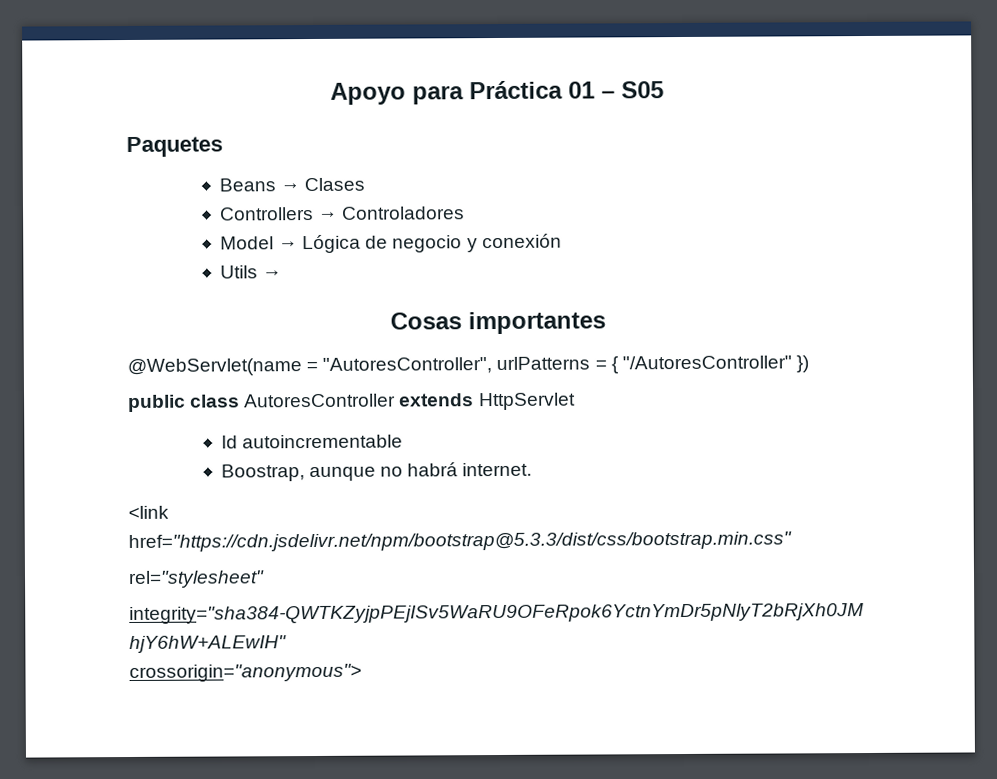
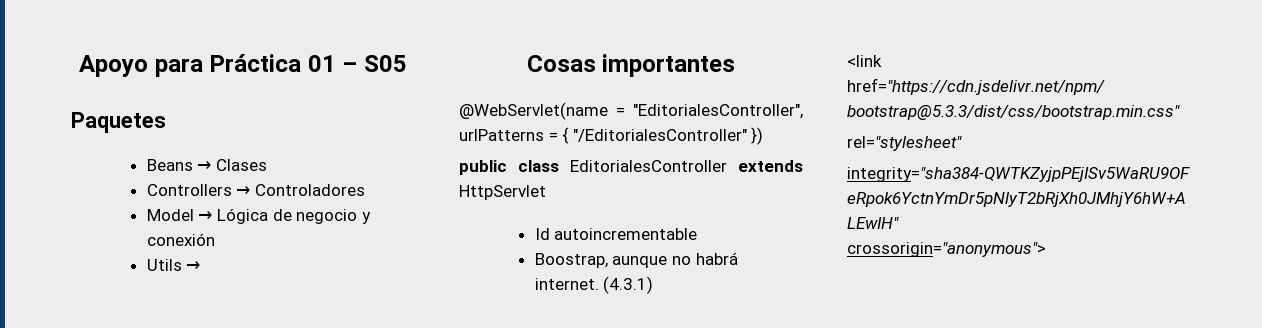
[322,357,493,374] "AutoresController", -> [633,104,803,119] "EditorialesController",
[621,355,792,370] "/AutoresController" -> [572,129,747,142] "/EditorialesController"
[244,393,397,408] AutoresController -> [570,160,727,172] EditorialesController
(533, 469) none -> [603,276,654,294] (4.3.1)

